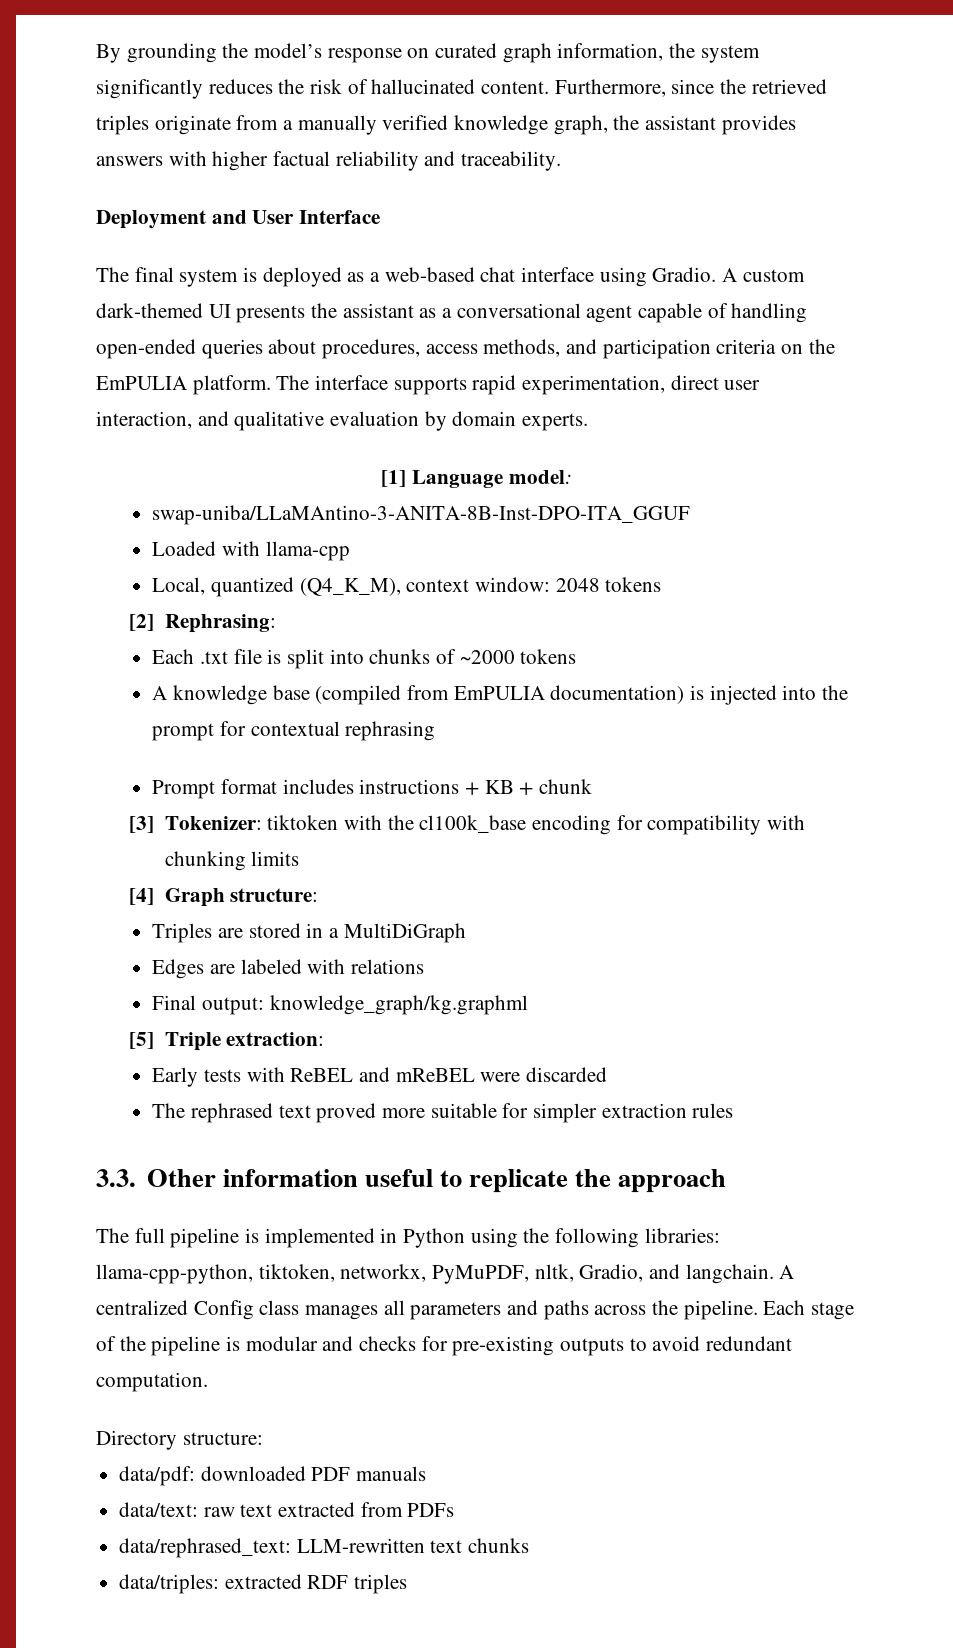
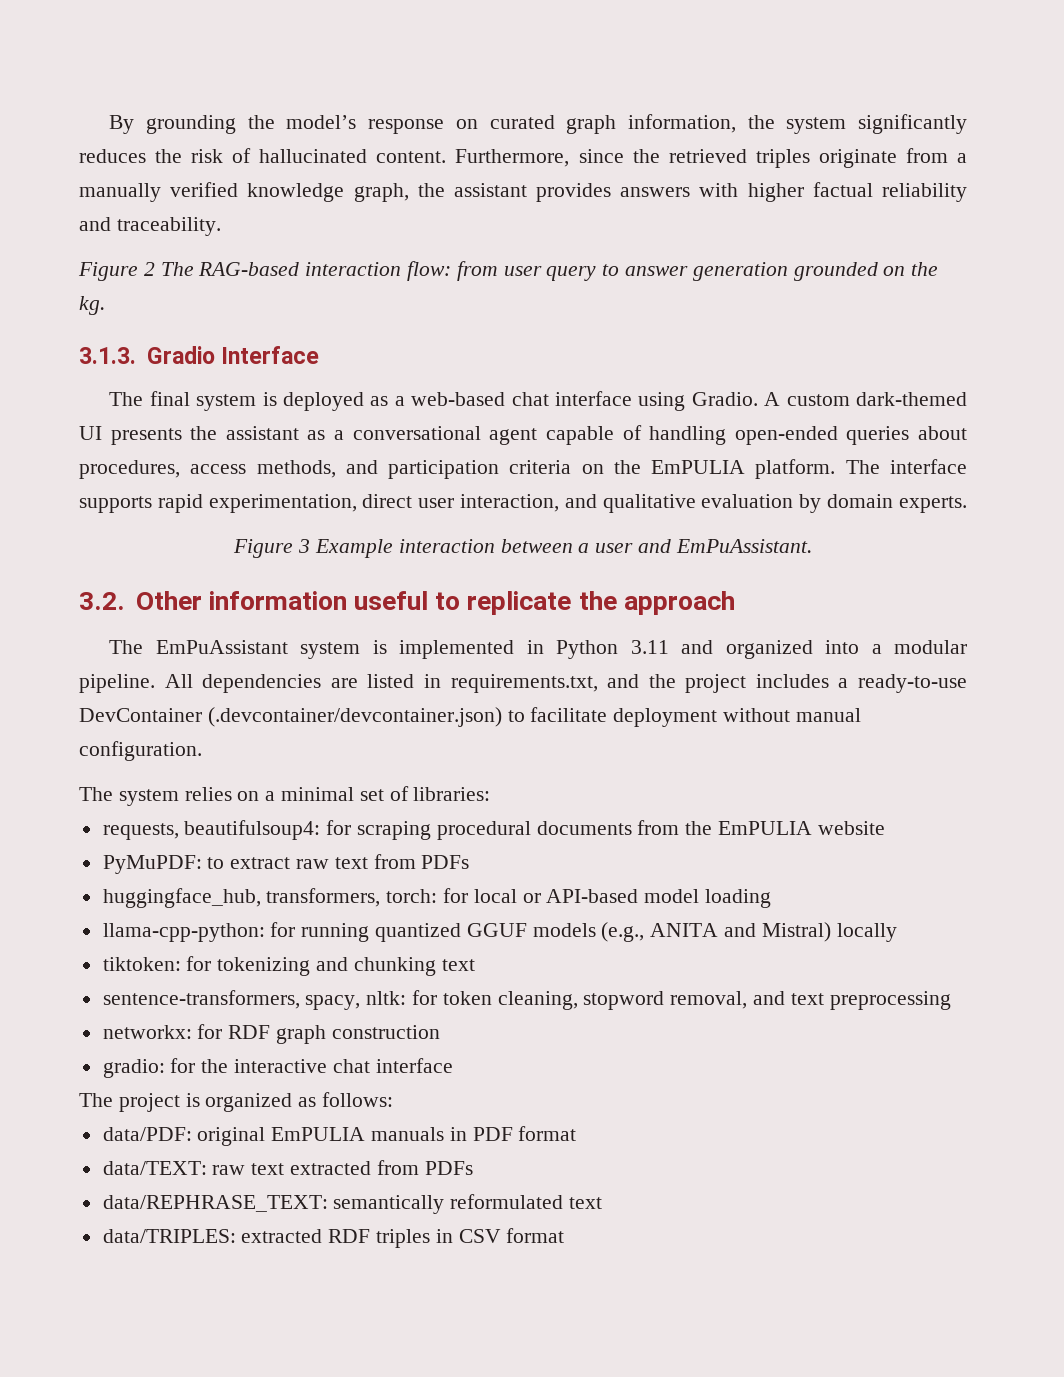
[96,210,295,229] Deployment and User -> [78,261,939,281] [79,296,105,315] [79,346,215,364] Figure 2 The RAG-based interaction flow: from user query to answer generation grounded on the kg. // 3.1.3. Gradio
[381,470,572,488] [152,505,691,525] [152,541,350,561] [152,577,662,597] [129,614,276,633] [152,649,577,669] [152,685,848,705] [152,721,436,741] [152,779,592,799] [129,815,805,835] [164,851,300,871] [129,888,319,907] [152,923,466,943] [152,959,424,979] [152,995,528,1015] [129,1032,325,1051] [152,1067,607,1087] [152,1103,734,1123] [96,1169,136,1187] [1] Language model: // swap-uniba/LLaMAntino-3-ANITA-8B-Inst-DPO-ITA_GGUF // Loaded with llama-cpp // Local, quantized (Q4_K_M), context window: 2048 tokens // [2] Rephrasing: // Each .txt file is split into chunks of ~2000 tokens // A knowledge base (compiled from EmPULIA documentation) is injected into the prompt for contextual rephrasing // Prompt format includes instructions + KB + chunk // [3] Tokenizer: tiktoken with the cl100k_base encoding for compatibility with chunking limits // [4] Graph structure: // Triples are stored in a MultiDiGraph // Edges are labeled with relations // Final output: knowledge_graph/kg.graphml // [5] Triple extraction: // Early tests with ReBEL and mReBEL were discarded // The rephrased text proved more suitable for simpler extraction rules // 3.3. -> [233,539,812,558] [79,592,125,610] Figure 3 Example interaction between a user and EmPuAssistant. // 3.2.
[134,1228,240,1248] full pipeline -> [155,640,361,659] EmPuAssistant system
[470,1228,720,1248] [96,1264,795,1284] [96,1300,855,1320] [96,1336,793,1356] [96,1372,208,1392] [96,1430,263,1450] [119,1466,427,1486] [119,1502,199,1517] using the following libraries: llama-cpp-python, tiktoken, networkx, PyMuPDF, nltk, Gradio, and langchain. A centralized Config class manages all parameters and paths across the pipeline. Each stage of the pipeline is modular and checks for pre-existing outputs to avoid redundant computation. // Directory structure: // data/pdf: downloaded PDF manuals // data/text: -> [630,640,967,659] [79,674,968,693] [79,707,861,727] [79,741,202,761] [79,786,491,806] [102,820,885,840] [102,854,470,874] [102,888,772,908] [102,922,897,942] [102,956,475,976] [102,990,951,1010] [102,1024,440,1044] [102,1058,453,1078] [79,1092,394,1112] [102,1126,577,1146] [102,1161,207,1175] 3.11 and organized into a modular pipeline. All dependencies are listed in requirements.txt, and the project includes a ready-to-use DevContainer (.devcontainer/devcontainer.json) to facilitate deployment without manual configuration. // The system relies on a minimal set of libraries: // requests, beautifulsoup4: for scraping procedural documents from the EmPULIA website // PyMuPDF: to extract raw text from PDFs // huggingface_hub, transformers, torch: for local or API-based model loading // llama-cpp-python: for running quantized GGUF models (e.g., ANITA and Mistral) locally // tiktoken: for tokenizing and chunking text // sentence-transformers, spacy, nltk: for token cleaning, stopword removal, and text preprocessing // networkx: for RDF graph construction // gradio: for the interactive chat interface // The project is organized as follows: // data/PDF: original EmPULIA manuals in PDF format // data/TEXT:
[119,1538,530,1558] [119,1574,220,1594] data/rephrased_text: LLM-rewritten text chunks // data/triples: -> [102,1194,603,1214] [102,1229,236,1243] data/REPHRASE_TEXT: semantically reformulated text // data/TRIPLES:
(408, 1584) none -> [435,1228,565,1243] in CSV format

